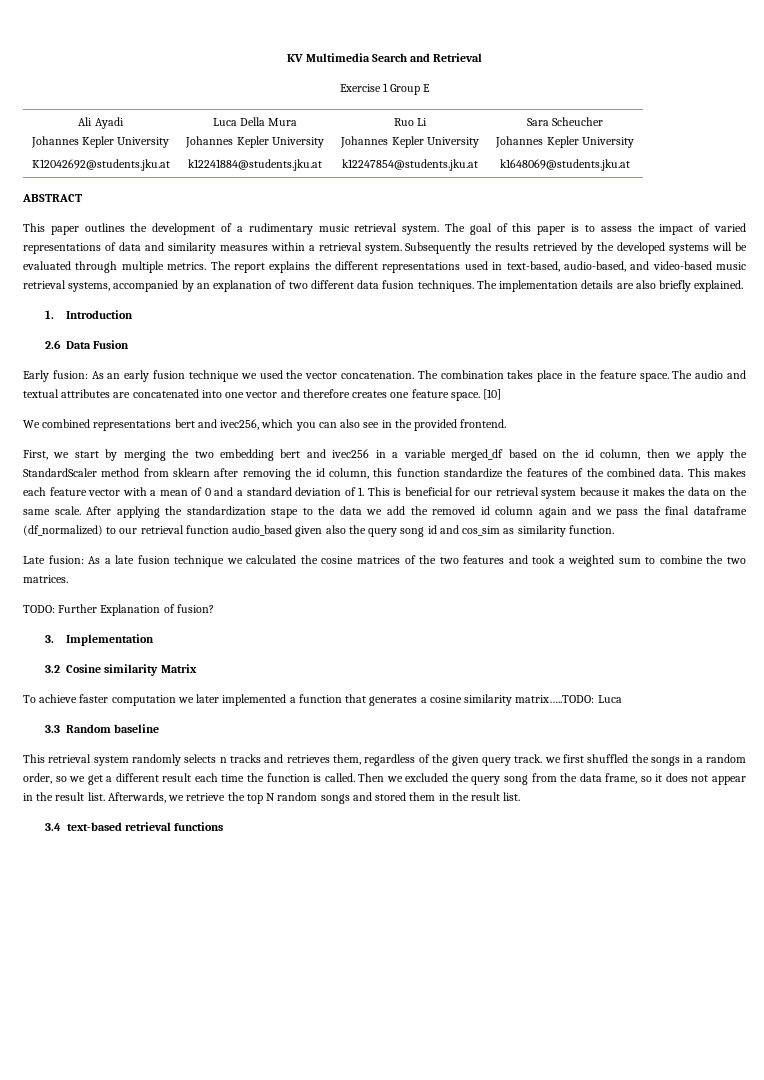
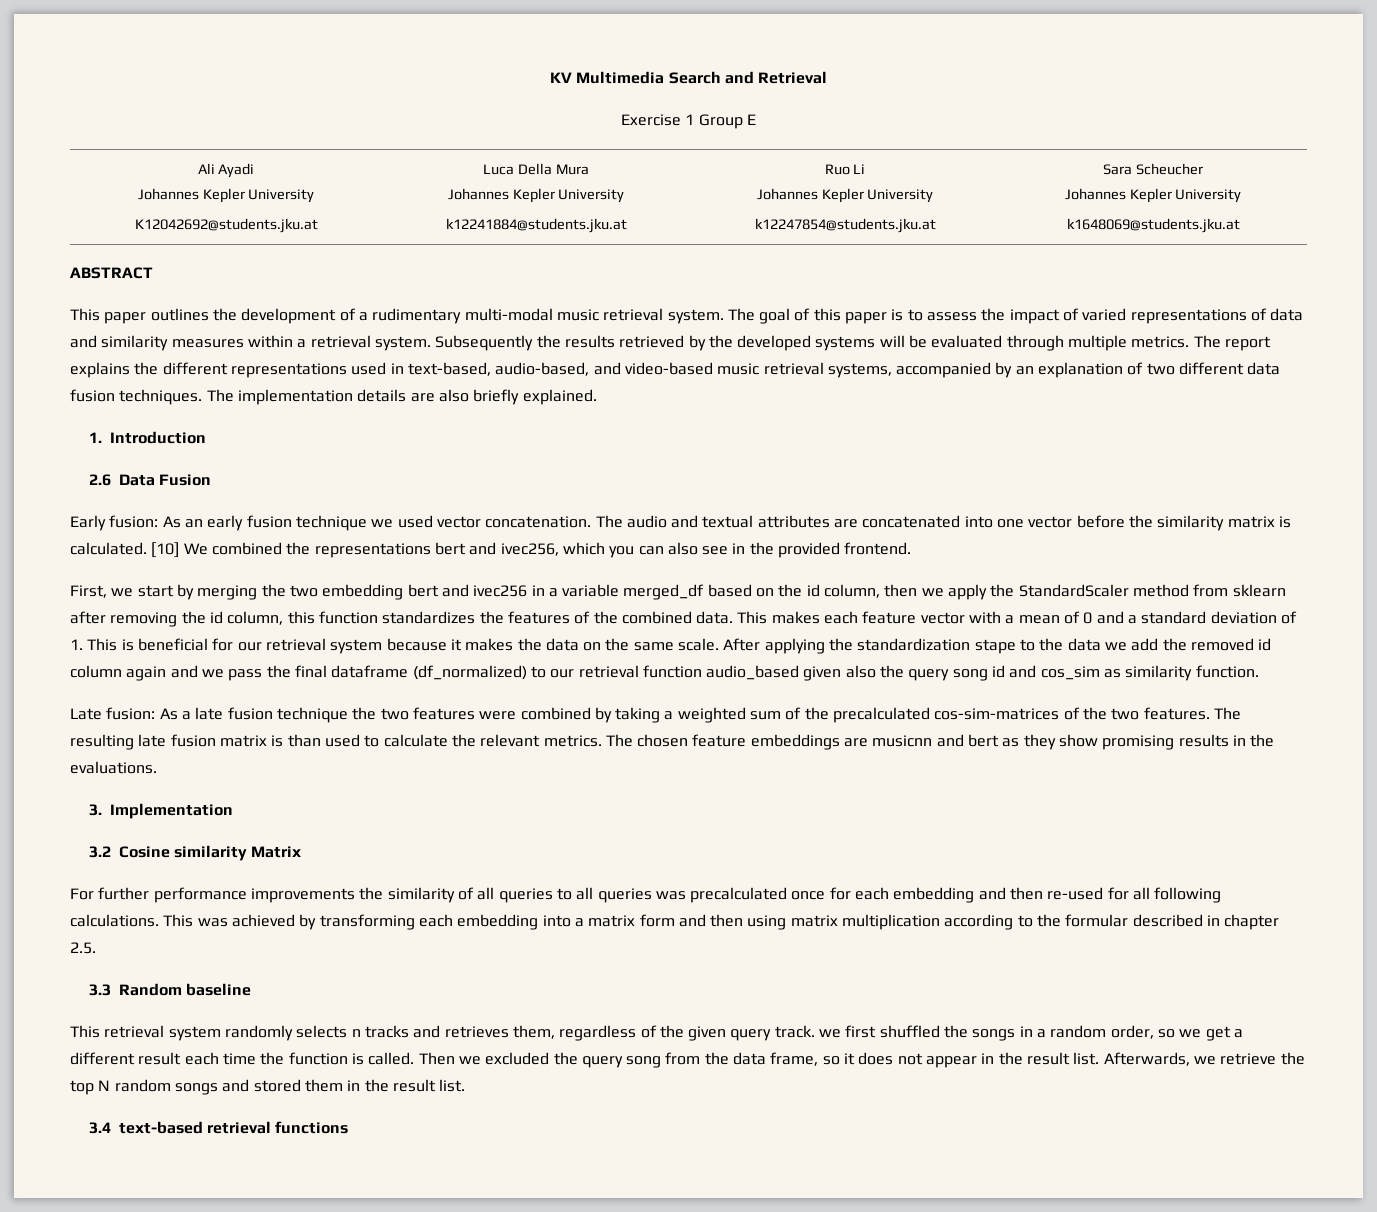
(313, 229) none -> [464,308,553,321] multi-modal
[286,370,304,379] the -> (433, 521) none
[440,370,693,382] combination takes place in the feature space. The -> (623, 521) none
[280,389,480,401] and therefore creates one feature space. -> [1076,515,1292,531] [70,542,147,555] before the similarity matrix is calculated.
(502, 394) // -> (180, 550) none
(91, 423) none -> [286,542,311,555] the
[444,468,504,478] standardize -> [382,611,476,624] standardizes
[226,555,746,567] [23,575,68,583] [23,604,214,616] we calculated the cosine matrices of the two features and took a weighted sum to combine the two matrices. // TODO: Further Explanation of fusion? -> [352,707,1242,723] [70,734,1275,750] [70,761,157,774] the two features were combined by taking a weighted sum of the precalculated cos-sim-matrices of the two features. The resulting late fusion matrix is than used to calculate the relevant metrics. The chosen feature embeddings are musicnn and bert as they show promising results in the evaluations.
[23,694,622,706] To achieve faster computation we later implemented a function that generates a cosine similarity matrix…..TODO: Luca -> [70,887,1222,903] [70,914,1280,930] [70,942,96,954] For further performance improvements the similarity of all queries to all queries was precalculated once for each embedding and then re-used for all following calculations. This was achieved by transforming each embedding into a matrix form and then using matrix multiplication according to the formular described in chapter 2.5.

